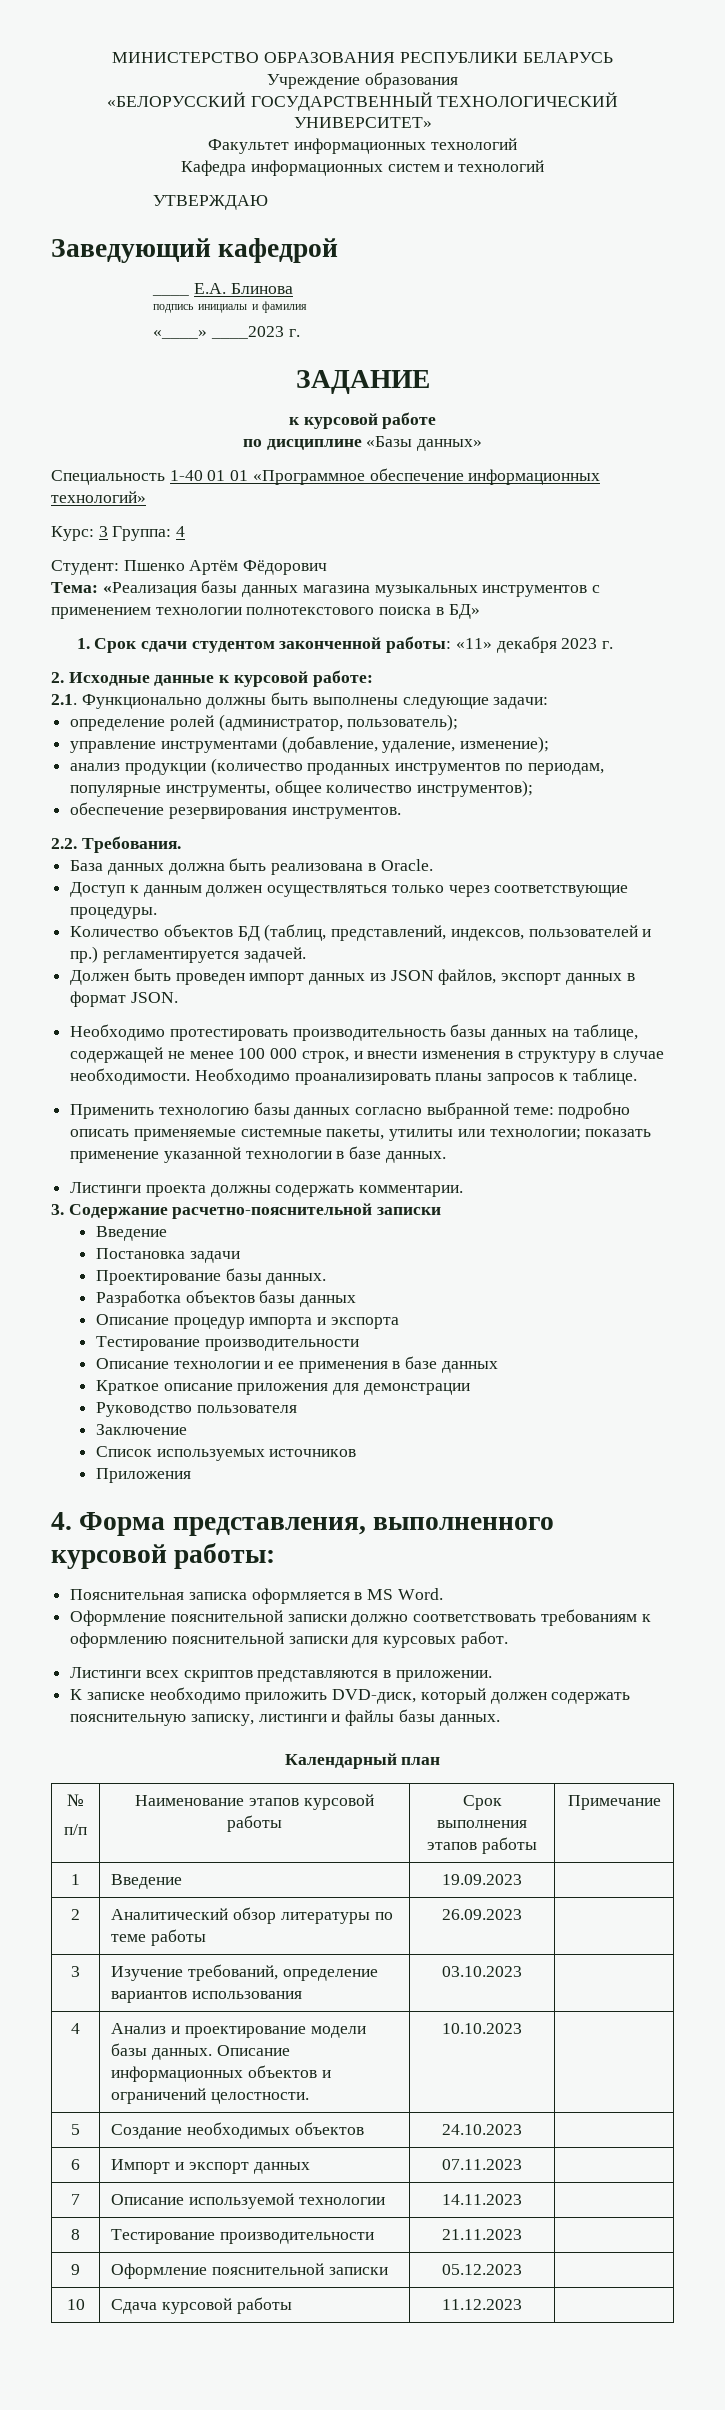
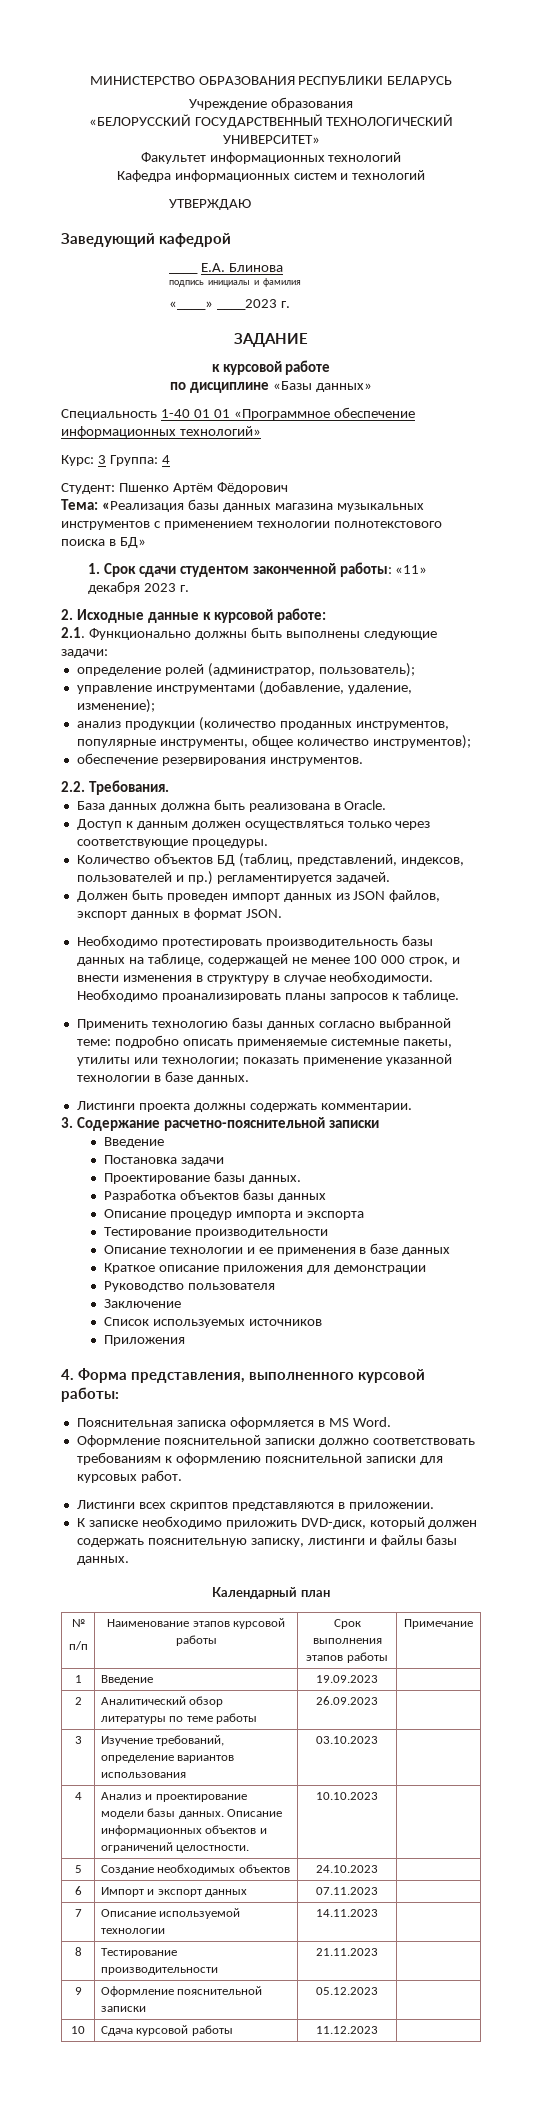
[395,763,604,775] инструментов по периодам, -> [355,721,449,730] инструментов,

